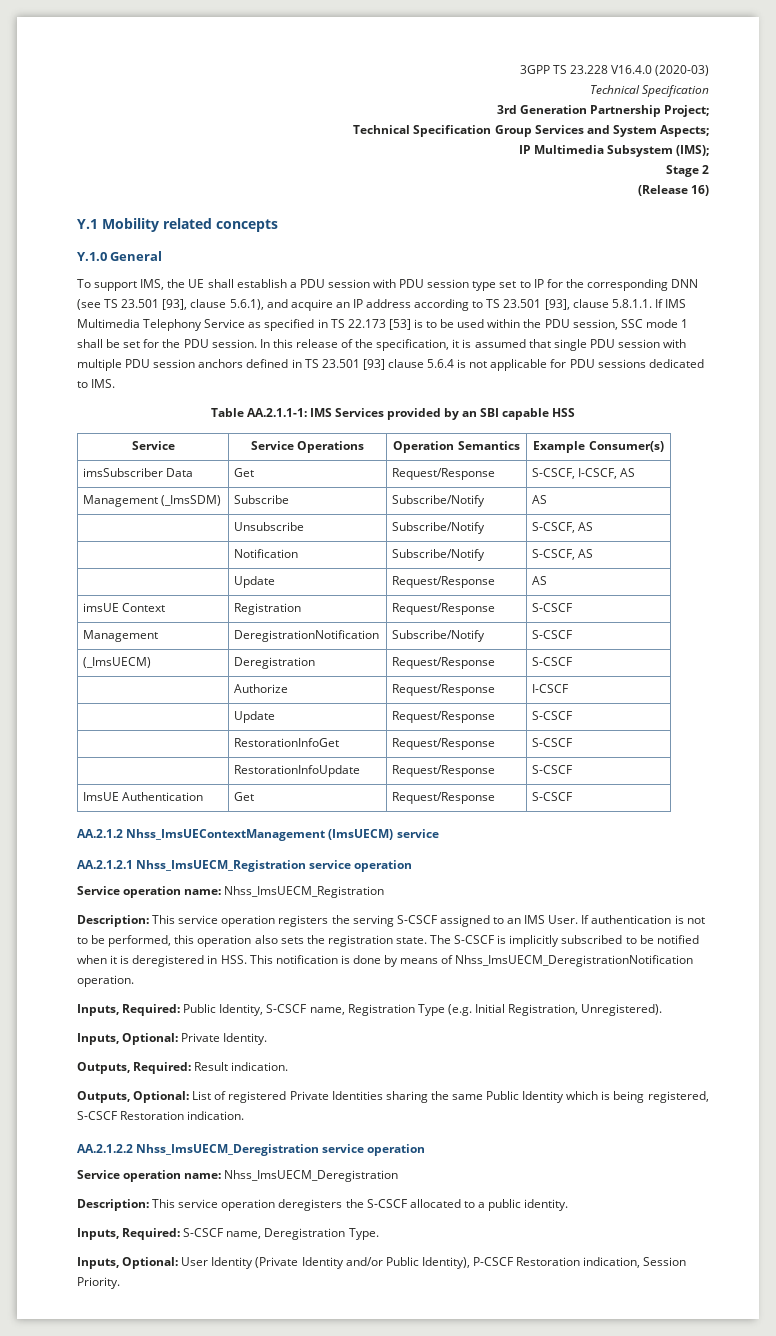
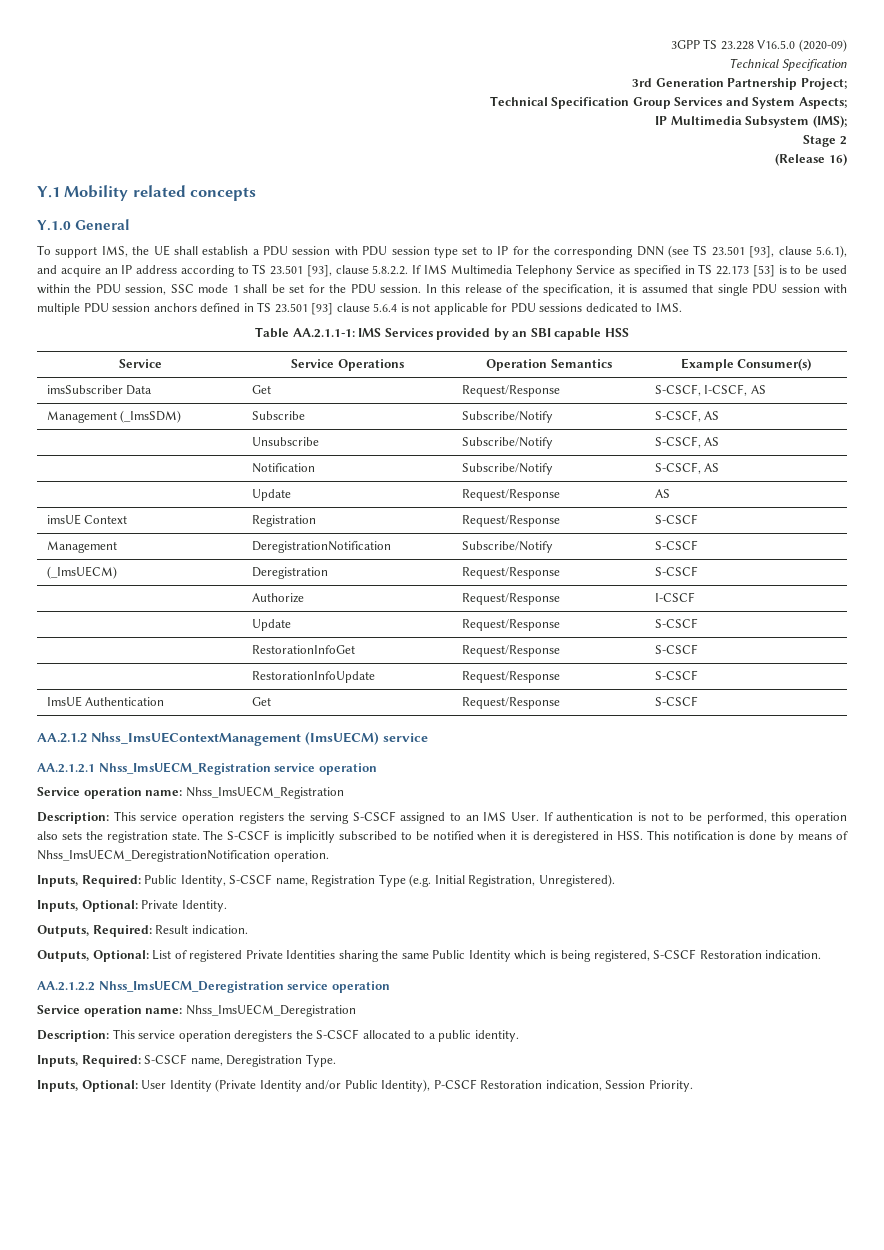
[610,65,709,76] V16.4.0 (2020-03) -> [757,39,847,52] V16.5.0 (2020-09)
[611,299,652,308] 5.8.1.1. -> [372,265,409,275] 5.8.2.2.
(485, 501) none -> [654,410,701,422] S-CSCF,

